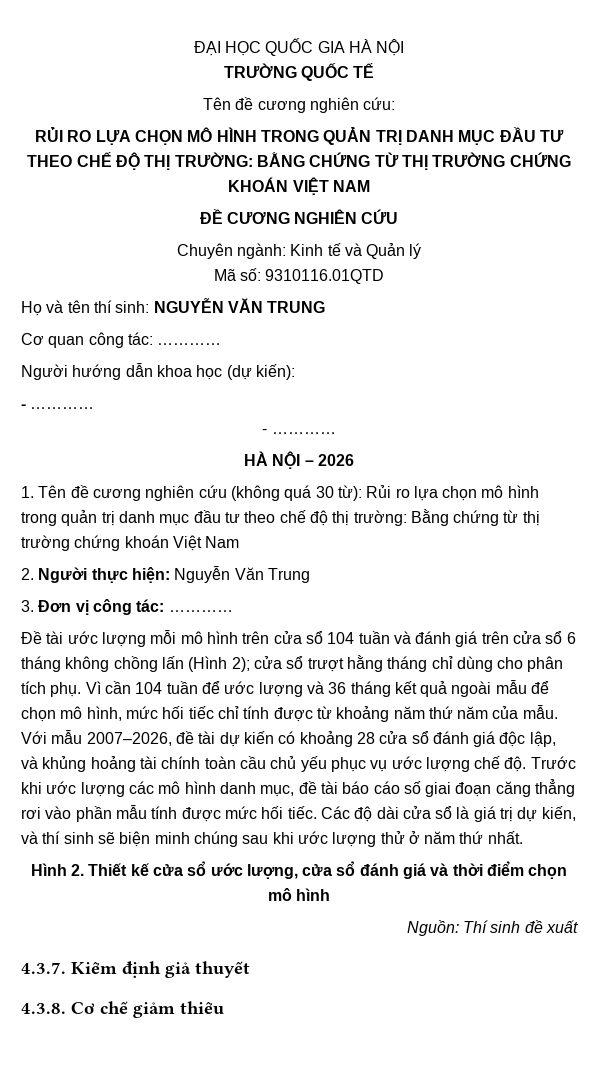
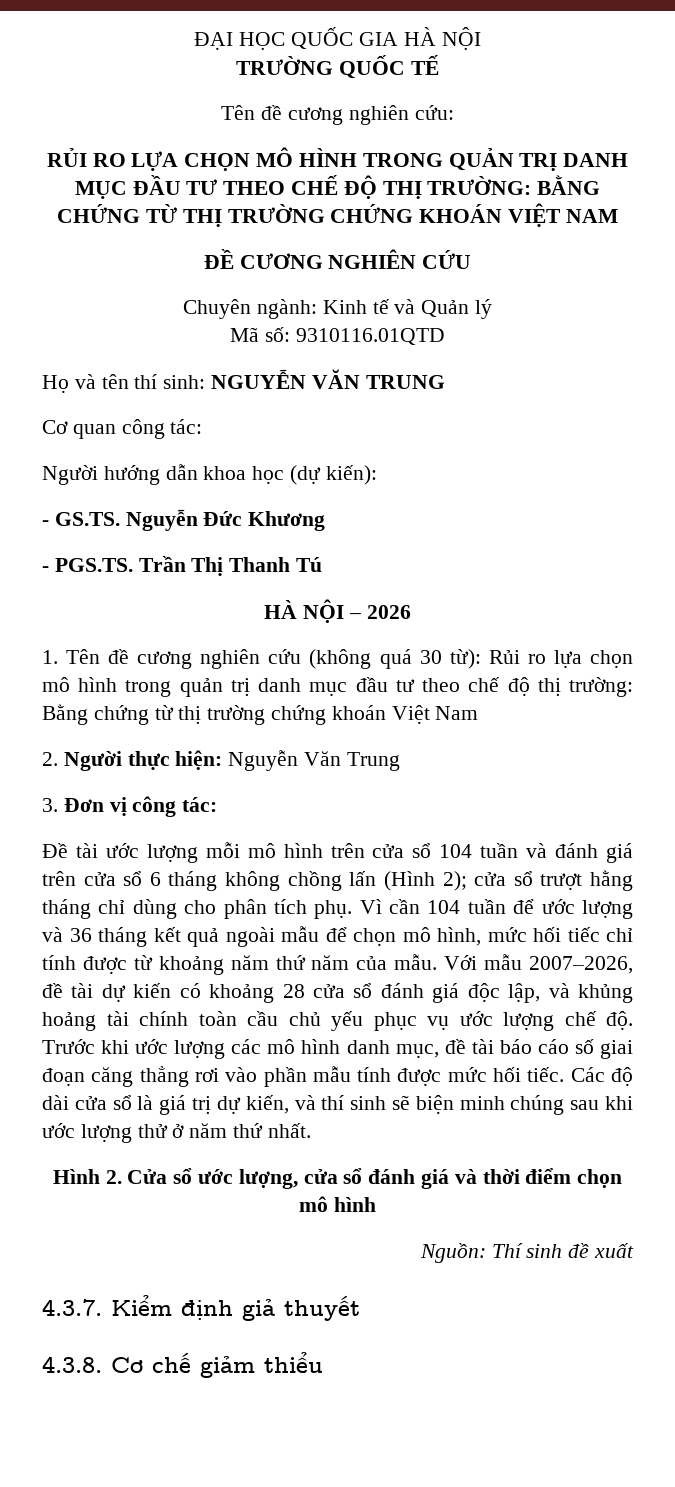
[157,343,222,345] ………… -> (203, 426) none
[30,407,95,409] [262,429,336,434] ………… // - ………… -> [54,509,326,531] [42,556,323,576] GS.TS. Nguyễn Đức Khương // - PGS.TS. Trần Thị Thanh Tú
[168,610,233,612] ………… -> (218, 804) none
[88,863,183,876] Thiết kế cửa -> [127,1169,168,1184] Cửa

